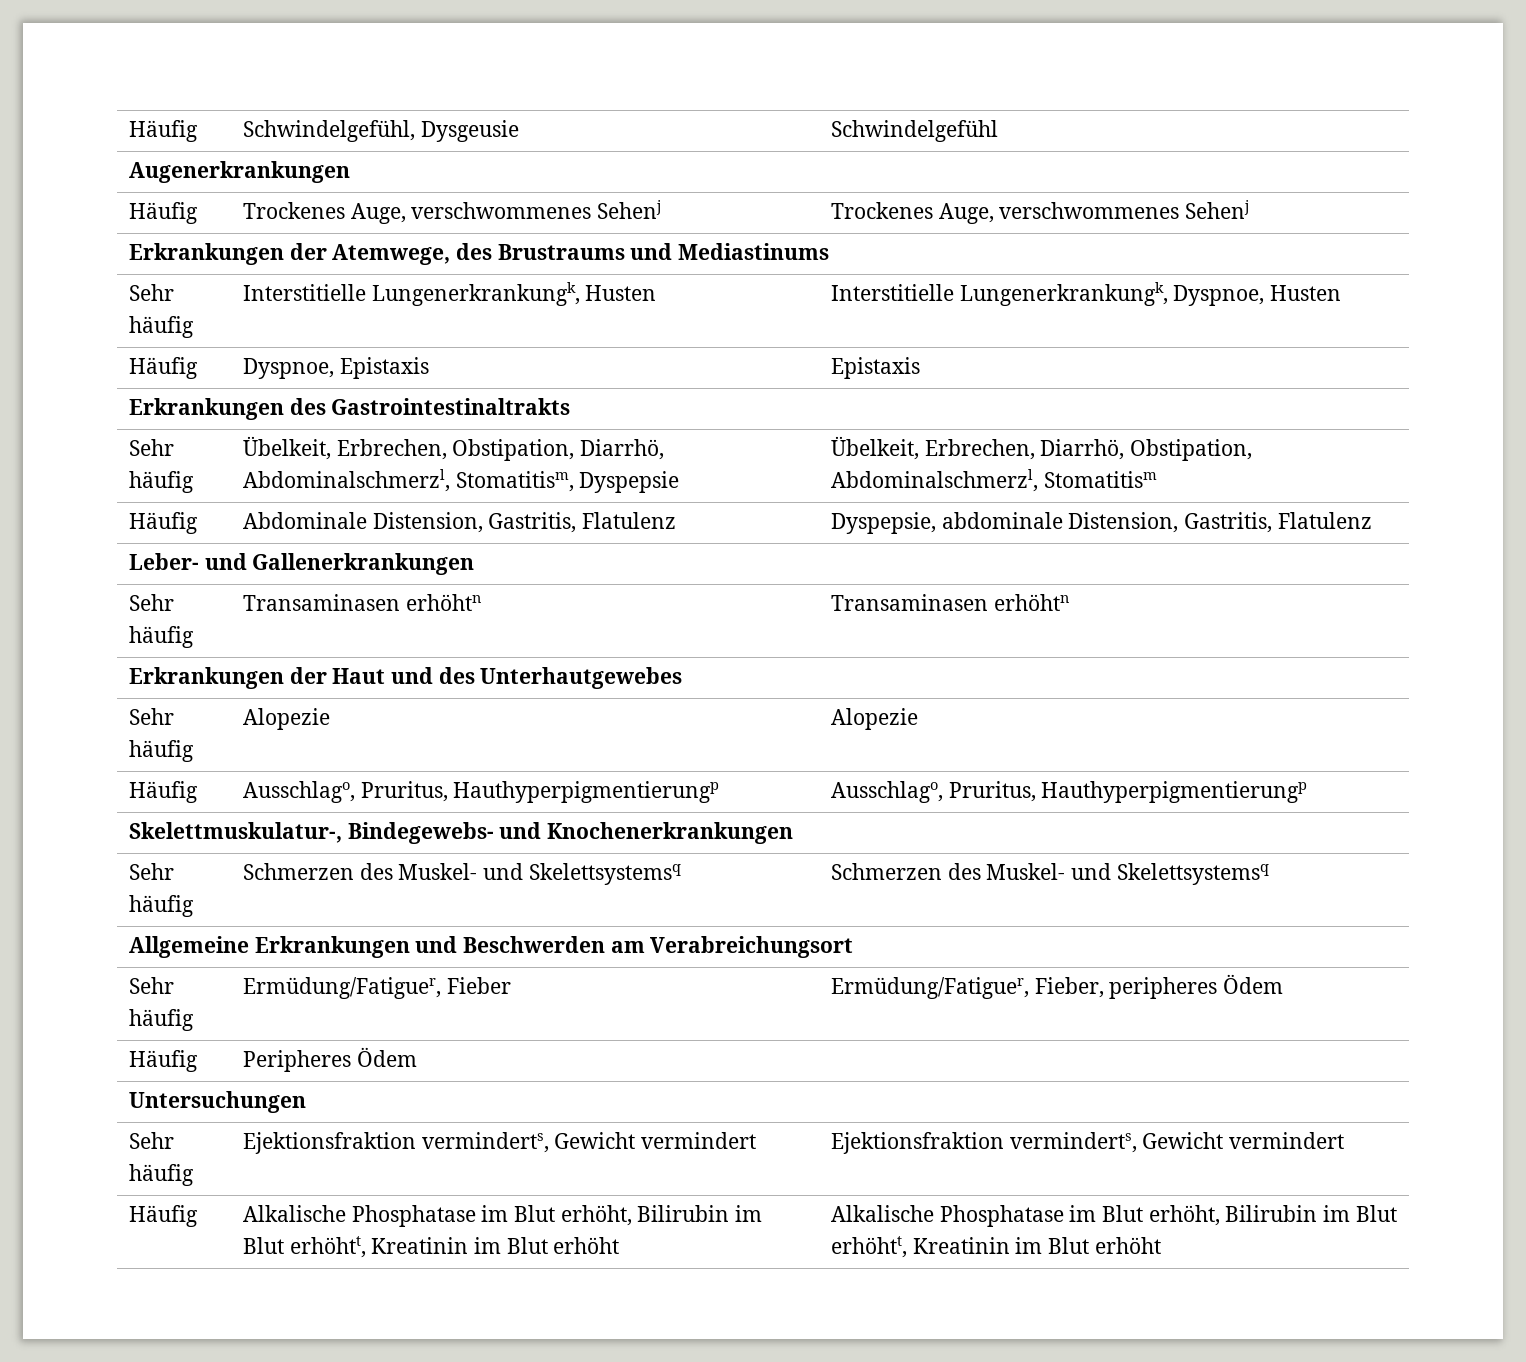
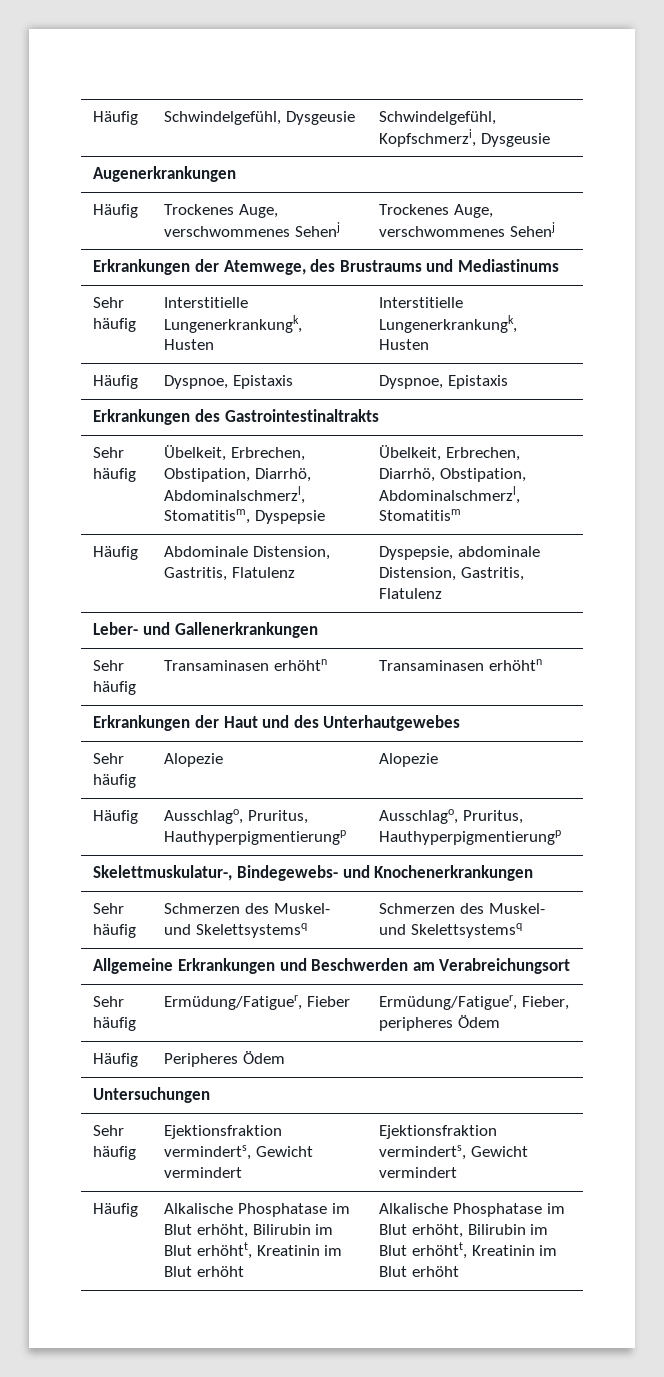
[830,120,998,142] Schwindelgefühl -> [379,111,497,125] [379,129,550,147] Schwindelgefühl, Kopfschmerzi, Dysgeusie
[1173,285,1265,306] Dyspnoe, -> (518, 324) none
(429, 368) none -> [379,375,444,389] Dyspnoe,

